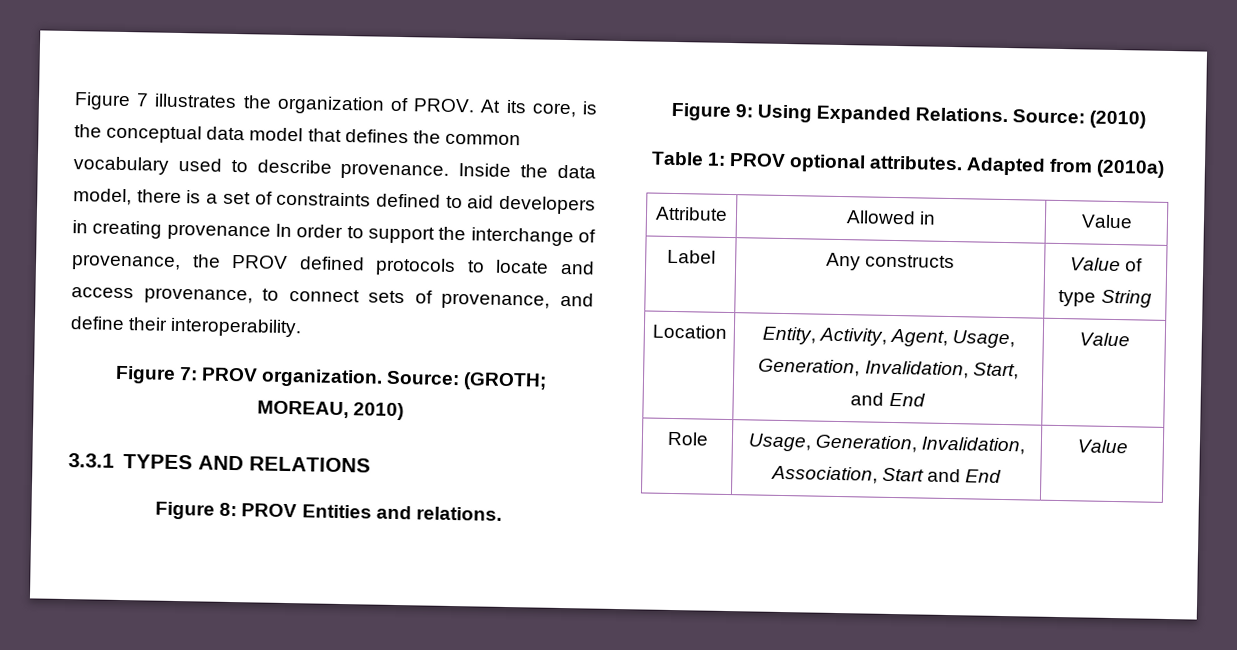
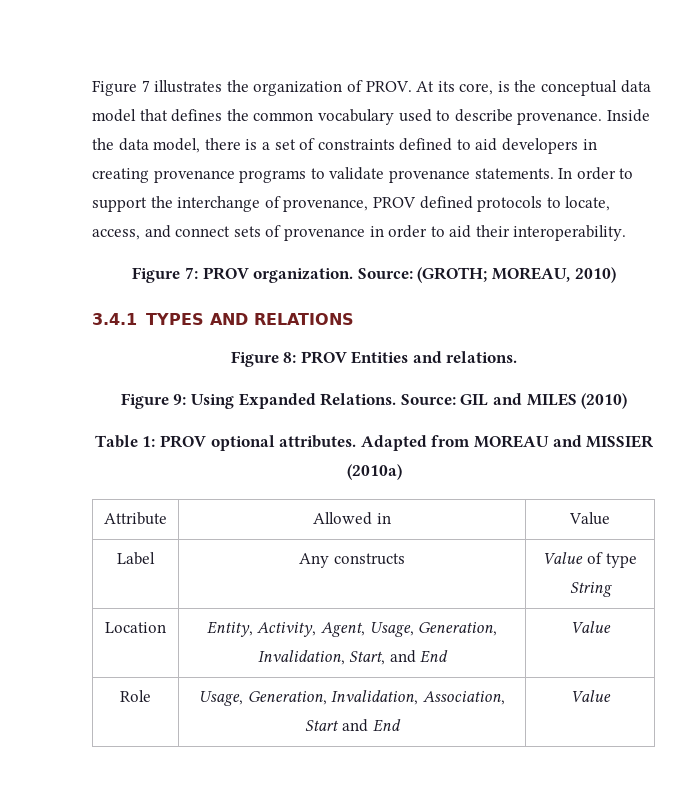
(271, 232) none -> [239,167,554,183] programs to validate provenance statements.
[191,254,221,268] the -> (369, 205) none
[495,259,595,275] [71,287,594,310] [70,316,125,331] locate and access provenance, to connect sets of provenance, and define -> [565,196,611,211] [92,225,472,241] locate, access, and connect sets of provenance in order to aid
[68,453,114,468] 3.3.1 -> [92,313,137,325] 3.4.1
(1086, 116) none -> [460,393,577,406] GIL and MILES
(1094, 165) none -> [473,435,655,448] MOREAU and MISSIER

